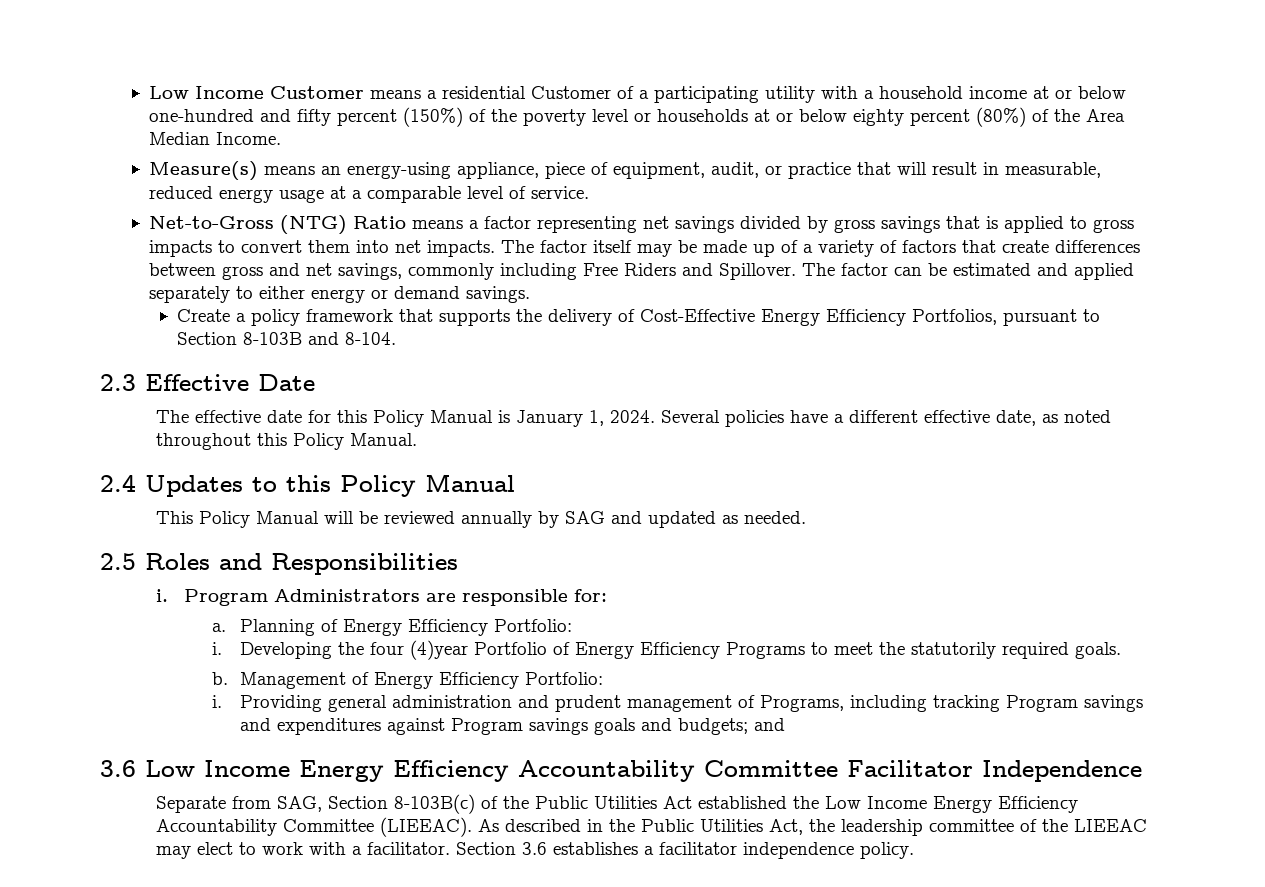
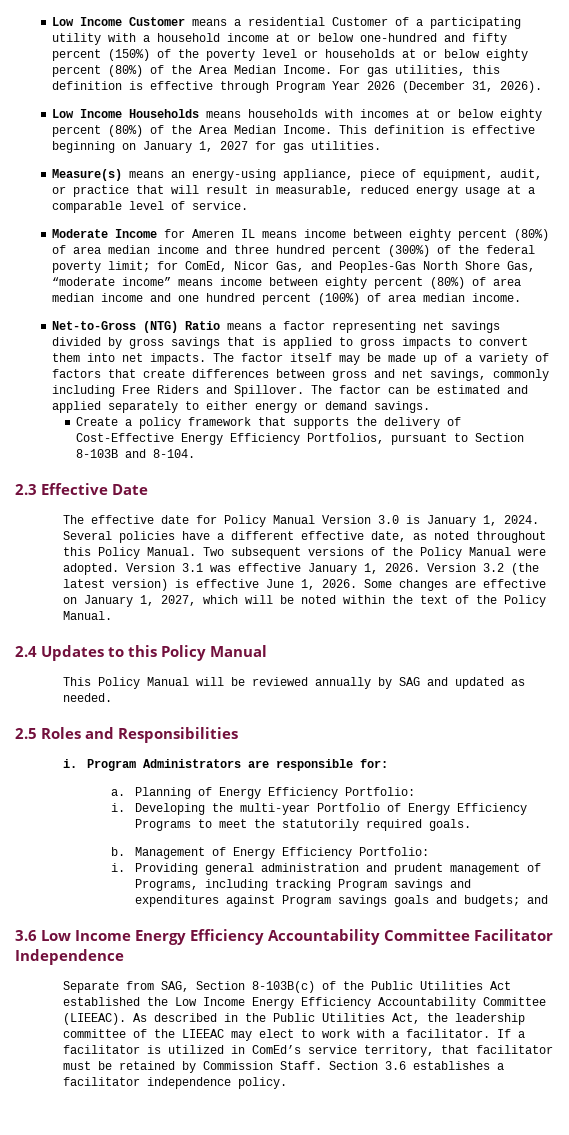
(281, 138) none -> [339,65,501,77] [52,81,543,93] [52,109,543,121] [52,125,536,137] [52,141,382,153] For gas utilities, this definition is effective through Program Year 2026 (December 31, 2026). // Low Income Households means households with incomes at or below eighty percent (80%) of the Area Median Income. This definition is effective beginning on January 1, 2027 for gas utilities.
(589, 192) none -> [52,229,550,241] [52,245,536,257] [52,261,536,273] [52,277,522,289] [52,293,522,305] // Moderate Income for Ameren IL means income between eighty percent (80%) of area median income and three hundred percent (300%) of the federal poverty limit; for ComEd, Nicor Gas, and Peoples-Gas North Shore Gas, “moderate income” means income between eighty percent (80%) of area median income and one hundred percent (100%) of area median income.
[337,410,494,427] this Policy Manual -> [223,515,399,527] Policy Manual Version 3.0
(418, 439) none -> [202,547,546,559] [62,563,539,575] [62,579,546,591] [62,595,546,607] [62,611,112,620] Two subsequent versions of the Policy Manual were adopted. Version 3.1 was effective January 1, 2026. Version 3.2 (the latest version) is effective June 1, 2026. Some changes are effective on January 1, 2027, which will be noted within the text of the Policy Manual.
[370,640,469,660] four (4)year -> [239,803,310,815] multi-year
(451, 848) none -> [496,1029,525,1038] [62,1045,553,1057] [62,1061,322,1073] If a facilitator is utilized in ComEd’s service territory, that facilitator must be retained by Commission Staff.

